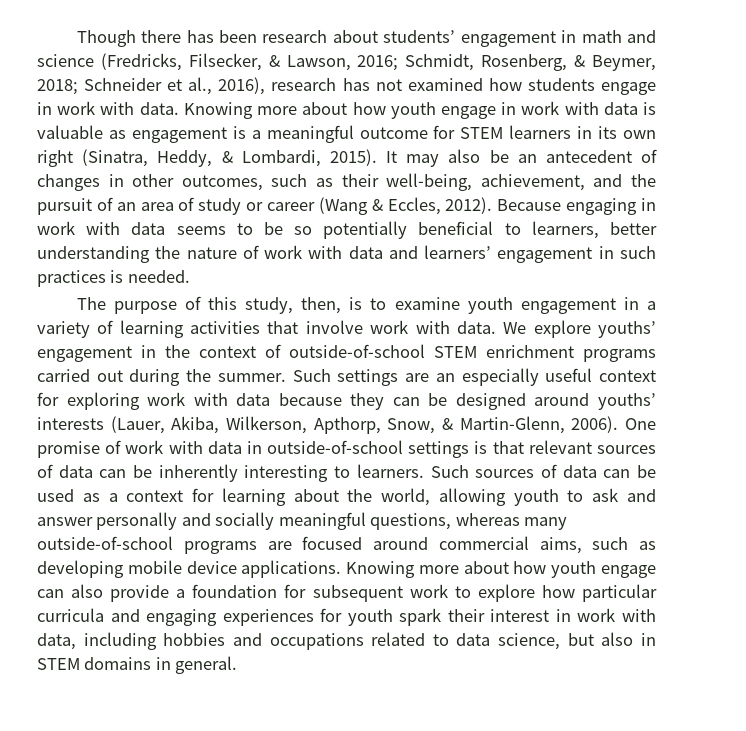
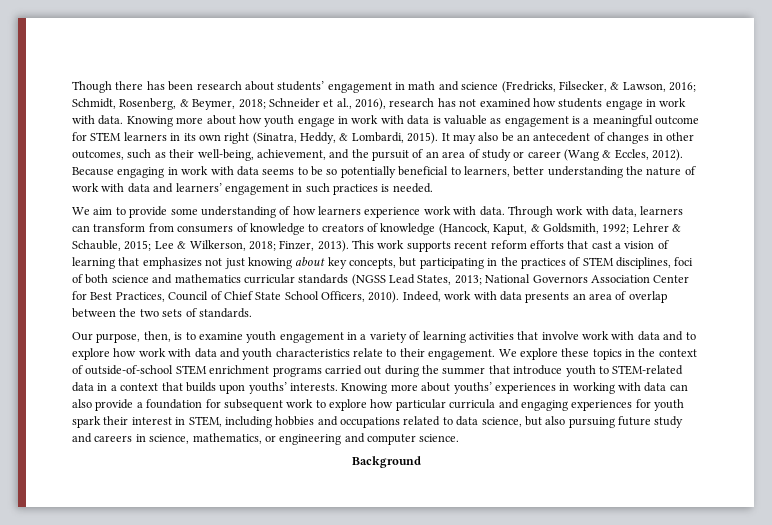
[76,296,294,314] The purpose of this study, -> [72,206,684,218] [72,223,681,235] [72,240,669,252] [72,257,694,269] [72,274,690,286] [72,291,667,303] [72,308,252,318] [72,332,141,343] We aim to provide some understanding of how learners experience work with data. Through work with data, learners can transform from consumers of knowledge to creators of knowledge (Hancock, Kaput, & Goldsmith, 1992; Lehrer & Schauble, 2015; Lee & Wilkerson, 2018; Finzer, 2013). This work supports recent reform efforts that cast a vision of learning that emphasizes not just knowing about key concepts, but participating in the practices of STEM disciplines, foci of both science and mathematics curricular standards (NGSS Lead States, 2013; National Governors Association Center for Best Practices, Council of Chief State School Officers, 2010). Indeed, work with data presents an area of overlap between the two sets of standards. // Our purpose,
[456,320,657,338] [37,346,132,362] data. We explore youths’ engagement -> [637,331,696,341] [72,348,622,360] data and to explore how work with data and youth characteristics relate to their engagement. We explore these topics
[217,368,657,386] [37,392,656,410] [37,416,656,434] [37,440,656,458] [37,464,657,482] [37,488,656,506] [37,512,568,530] [37,536,656,554] [37,560,656,578] summer. Such settings are an especially useful context for exploring work with data because they can be designed around youths’ interests (Lauer, Akiba, Wilkerson, Apthorp, Snow, & Martin-Glenn, 2006). One promise of work with data in outside-of-school settings is that relevant sources of data can be inherently interesting to learners. Such sources of data can be used as a context for learning about the world, allowing youth to ask and answer personally and socially meaningful questions, whereas many outside-of-school programs are focused around commercial aims, such as developing mobile device applications. Knowing more about how youth engage -> [442,365,684,377] [72,382,667,394] summer that introduce youth to STEM-related data in a context that builds upon youths’ interests. Knowing more about youths’ experiences in working with data
[577,608,656,622] [37,633,76,650] work with data, -> [188,416,222,427] STEM,
[640,633,656,646] [37,656,238,674] in STEM domains in general. -> [568,416,684,428] [72,433,460,445] [351,456,421,468] pursuing future study and careers in science, mathematics, or engineering and computer science. // Background

